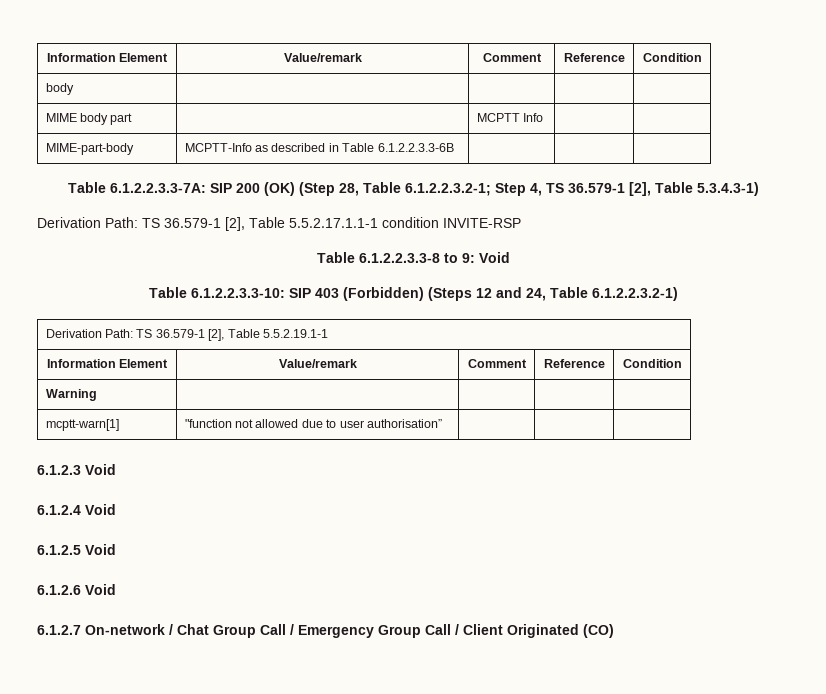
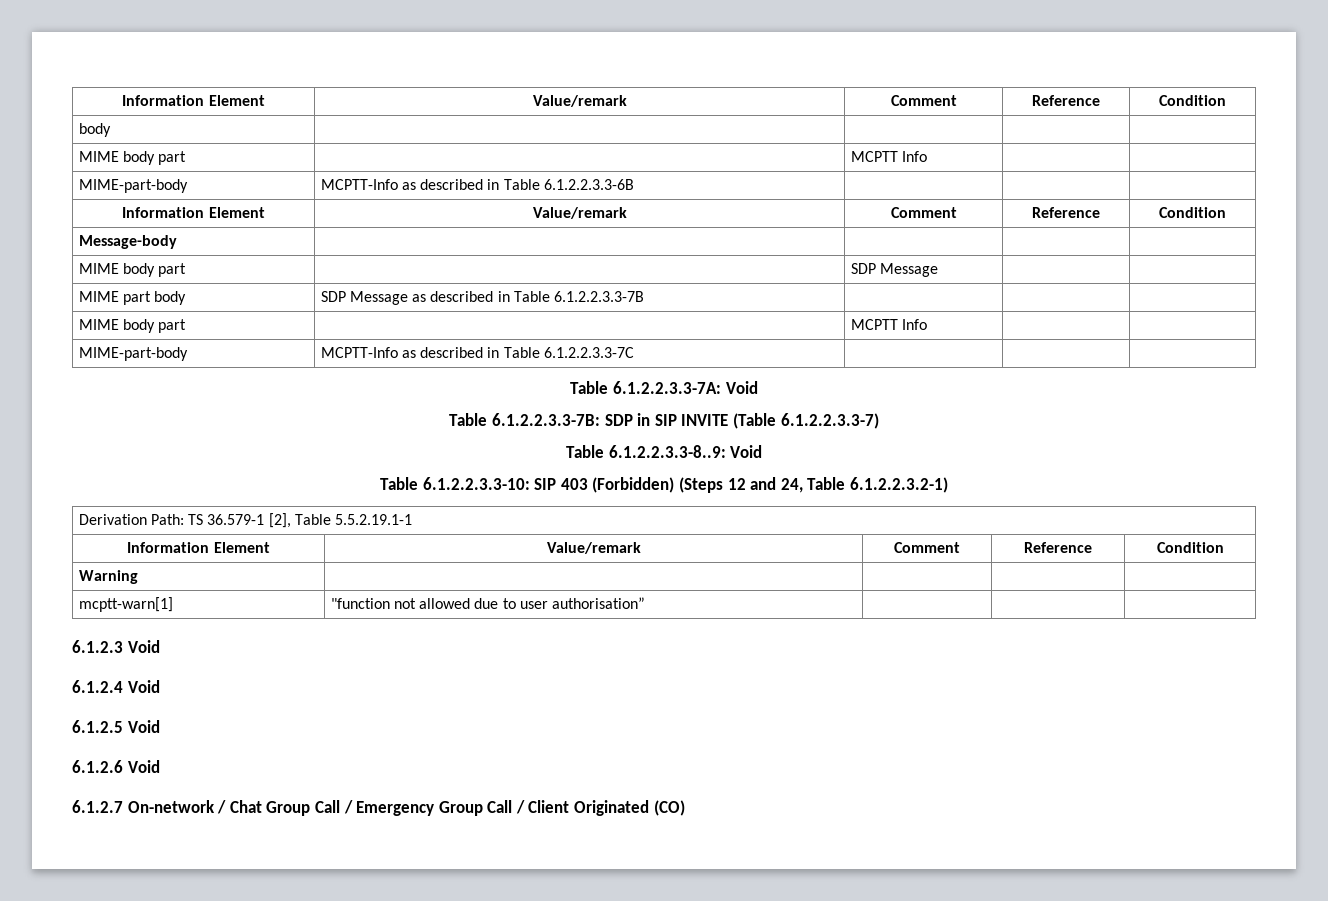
[67,182,759,196] [37,217,521,231] [316,252,475,263] // Table 6.1.2.2.3.3-7A: SIP 200 (OK) (Step 28, Table 6.1.2.2.3.2-1; Step 4, TS 36.579-1 [2], Table 5.3.4.3-1) // Derivation Path: TS 36.579-1 [2], Table 5.5.2.17.1.1-1 condition INVITE-RSP // Table 6.1.2.2.3.3-8 to 9: -> [122,207,265,218] [532,207,627,219] [890,207,957,218] [1032,207,1100,218] [1159,207,1226,218] [78,235,177,249] [78,263,187,277] [850,263,939,277] [78,291,187,305] [320,291,645,305] [78,319,187,333] [850,319,928,330] [78,347,188,361] [320,347,634,358] [570,381,758,394] [449,413,879,429] [565,445,726,458] // Information Element | Value/remark | Comment | Reference | Condition // Message-body | | | | // MIME body part | | SDP Message | | // MIME part body | SDP Message as described in Table 6.1.2.2.3.3-7B | | | // MIME body part | | MCPTT Info | | // MIME-part-body | MCPTT-Info as described in Table 6.1.2.2.3.3-7C | | | // Table 6.1.2.2.3.3-7A: Void // Table 6.1.2.2.3.3-7B: SDP in SIP INVITE (Table 6.1.2.2.3.3-7) // Table 6.1.2.2.3.3-8..9:

